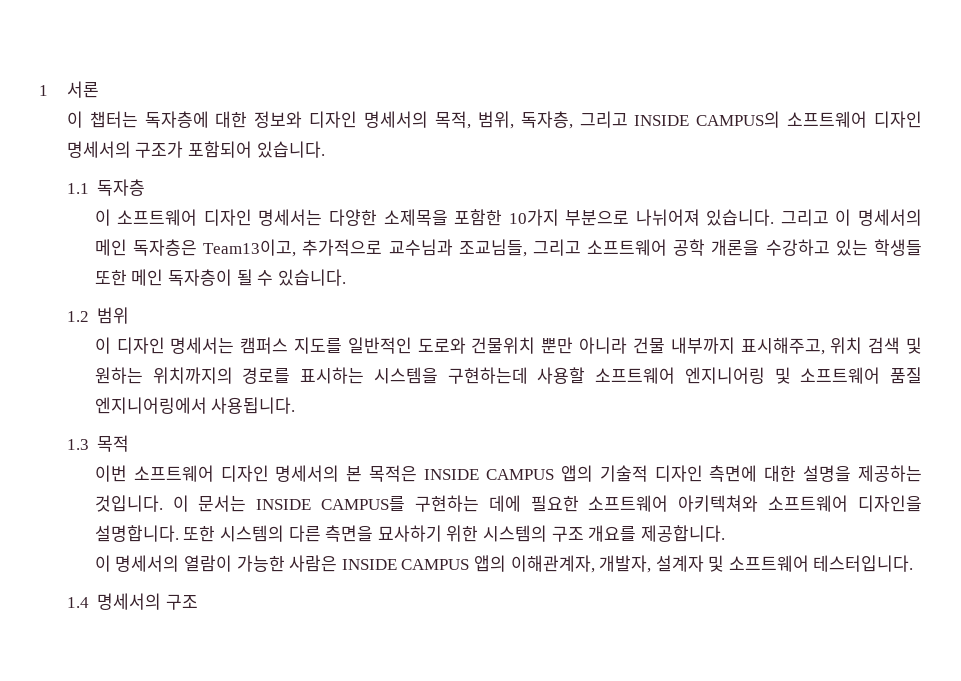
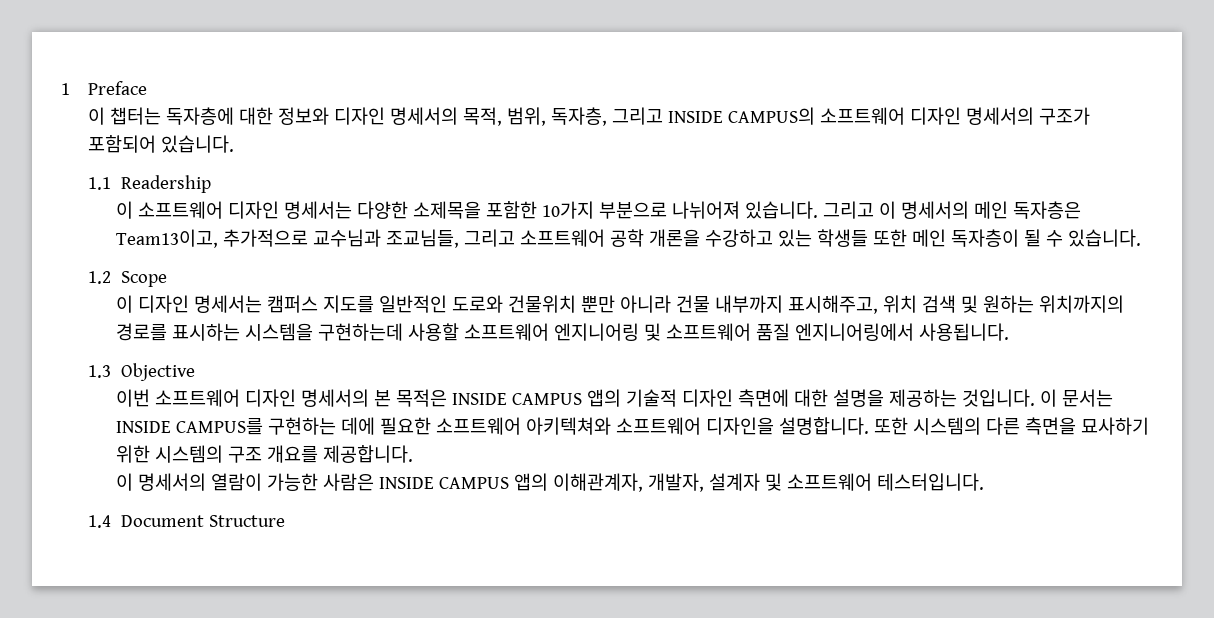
[66,81,99,98] 서론 -> [88,81,148,95] Preface
[97,179,146,196] 독자층 -> [120,175,211,193] Readership
[97,307,130,324] 범위 -> [120,271,167,287] Scope
[97,435,130,452] 목적 -> [120,363,195,381] Objective
[97,593,198,610] 명세서의 구조 -> [120,515,285,527] Document Structure

